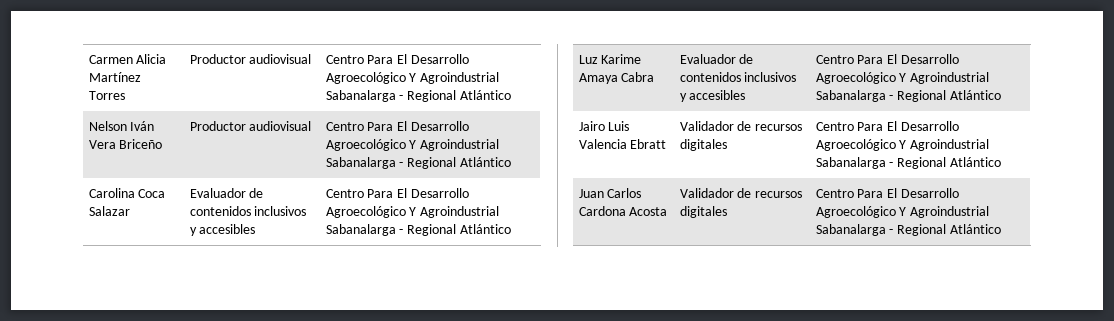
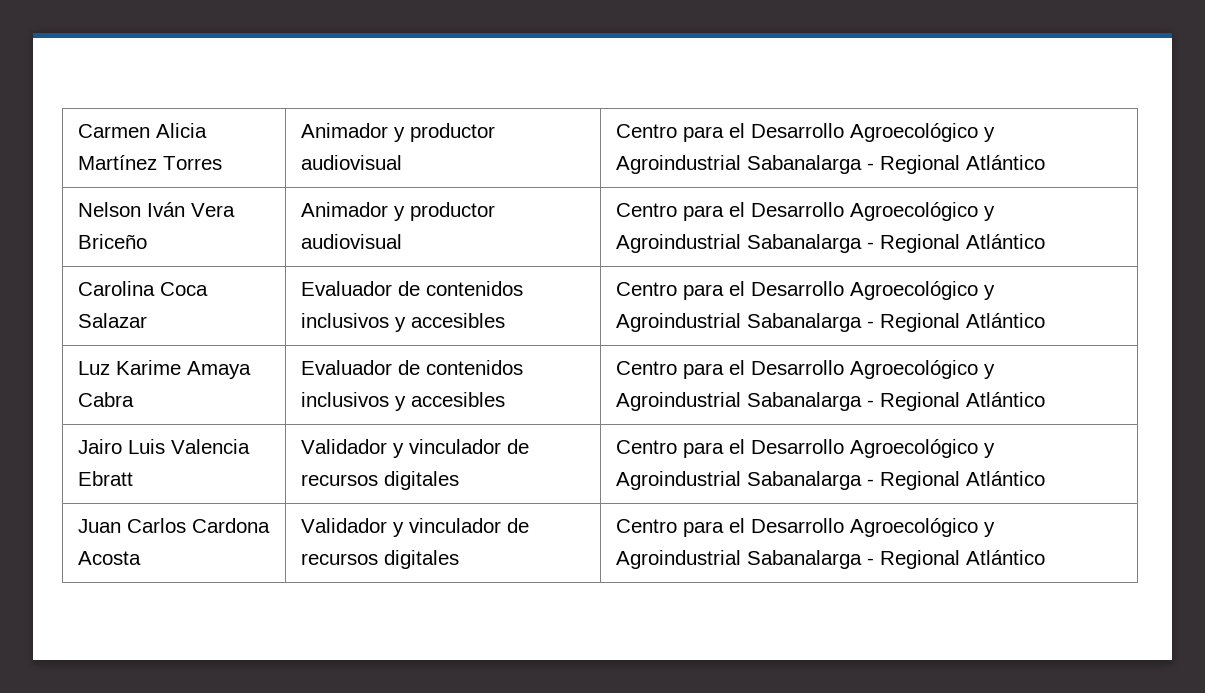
[189,54,312,64] [325,54,470,64] [325,72,417,84] Productor audiovisual | Centro Para El Desarrollo Agroecológico Y -> [301,123,496,142] [301,155,403,170] [616,123,996,142] Animador y productor audiovisual | Centro para el Desarrollo Agroecológico y
[189,121,312,131] [325,121,470,131] [325,139,417,151] Productor audiovisual | Centro Para El Desarrollo Agroecológico Y -> [301,202,496,221] [301,234,403,249] [616,202,996,221] Animador y productor audiovisual | Centro para el Desarrollo Agroecológico y
[367,188,470,198] [325,206,417,218] Para El Desarrollo Agroecológico Y -> [683,281,996,300] para el Desarrollo Agroecológico y
[857,54,960,64] [815,72,907,84] Para El Desarrollo Agroecológico Y -> [683,360,996,379] para el Desarrollo Agroecológico y
[737,121,803,131] [679,139,727,151] [815,121,960,131] [815,139,907,151] de recursos digitales | Centro Para El Desarrollo Agroecológico Y -> [393,439,530,458] [301,471,460,490] [616,439,996,458] y vinculador de recursos digitales | Centro para el Desarrollo Agroecológico y
[737,188,803,198] [679,206,727,218] [815,188,960,198] [815,206,907,218] de recursos digitales | Centro Para El Desarrollo Agroecológico Y -> [393,518,530,537] [301,550,460,569] [616,518,996,537] y vinculador de recursos digitales | Centro para el Desarrollo Agroecológico y

